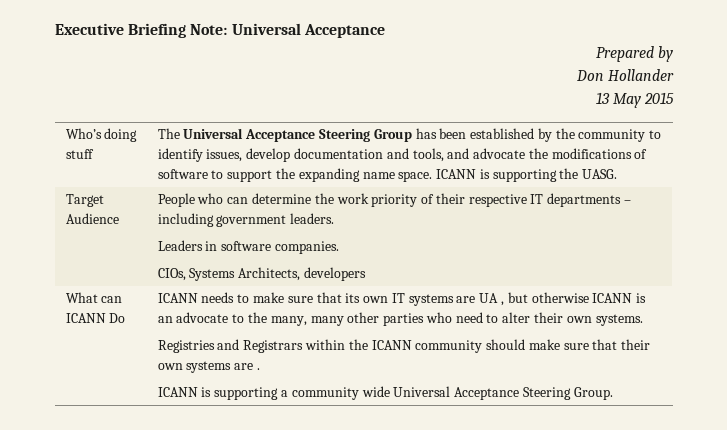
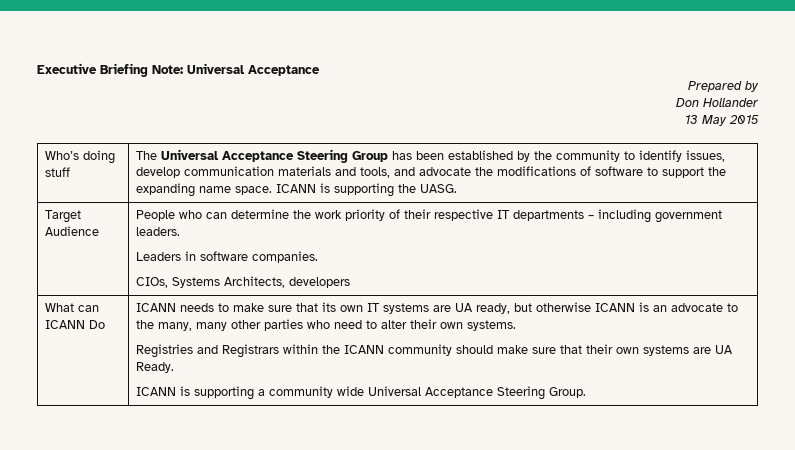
[293,148,383,159] documentation -> [183,166,331,176] communication materials
[500,301,504,306] , -> [475,303,510,314] ready,
[256,368,260,370] . -> [714,345,733,354] [135,362,174,373] UA Ready.

